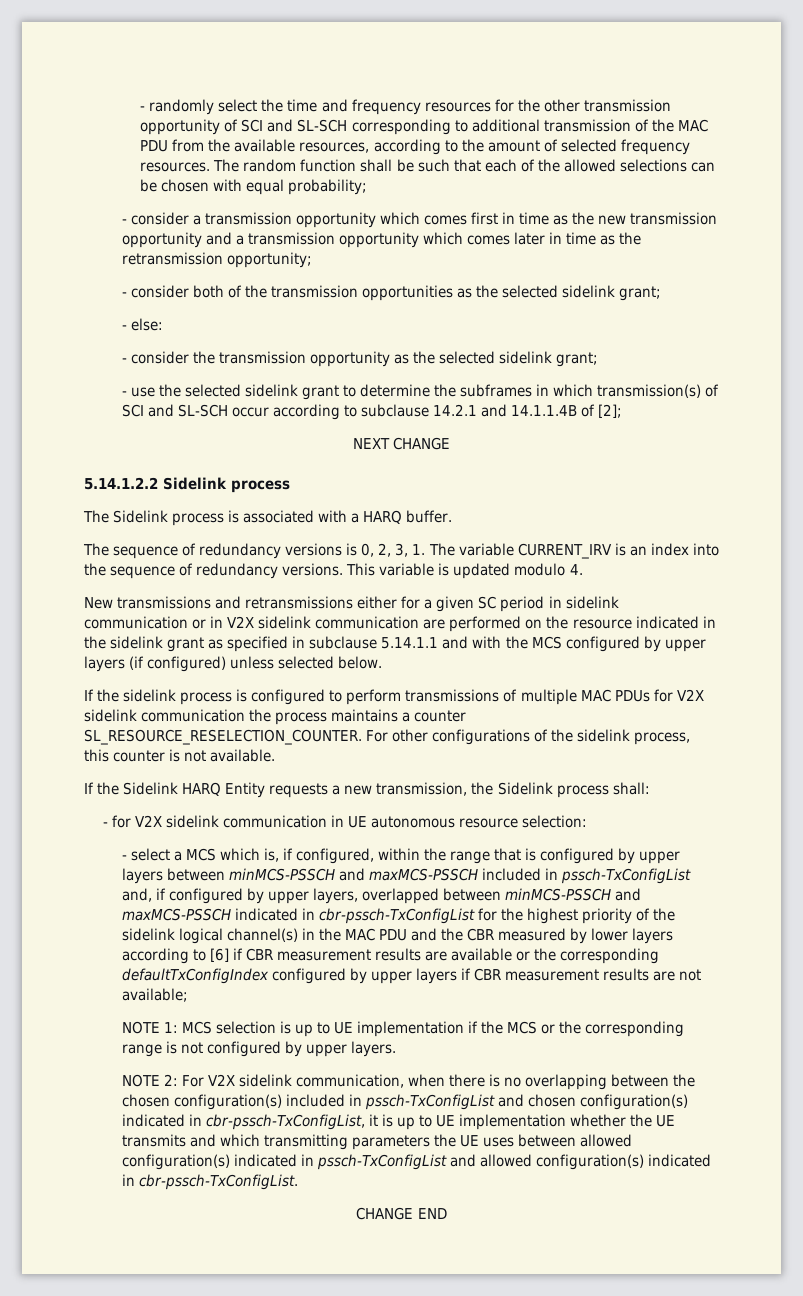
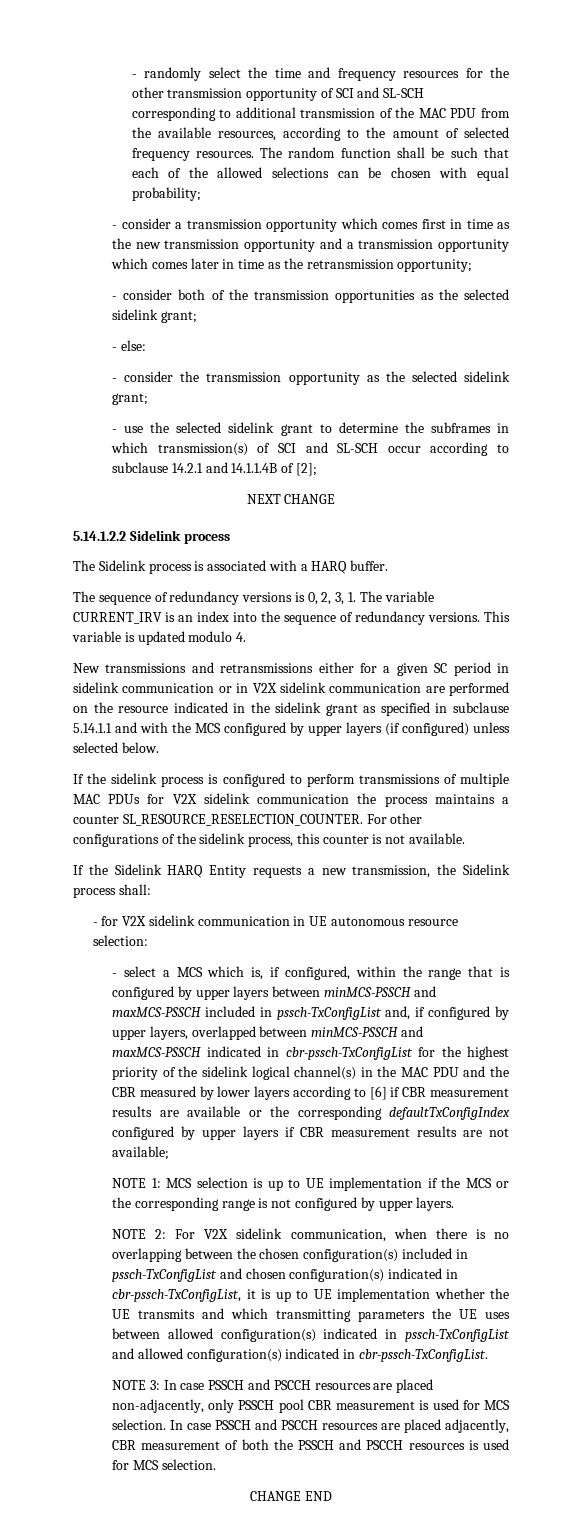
(298, 1182) none -> [112,1379,434,1393] [112,1399,510,1413] [112,1419,509,1433] [112,1439,509,1450] [112,1459,216,1470] // NOTE 3: In case PSSCH and PSCCH resources are placed non-adjacently, only PSSCH pool CBR measurement is used for MCS selection. In case PSSCH and PSCCH resources are placed adjacently, CBR measurement of both the PSSCH and PSCCH resources is used for MCS selection.

